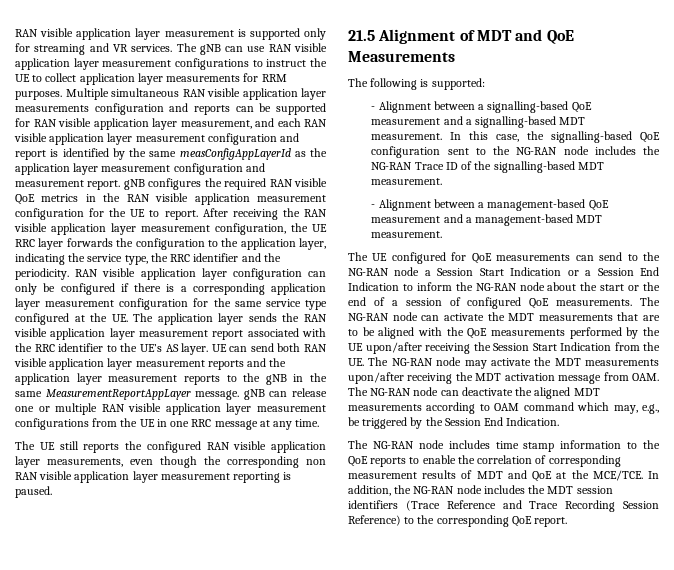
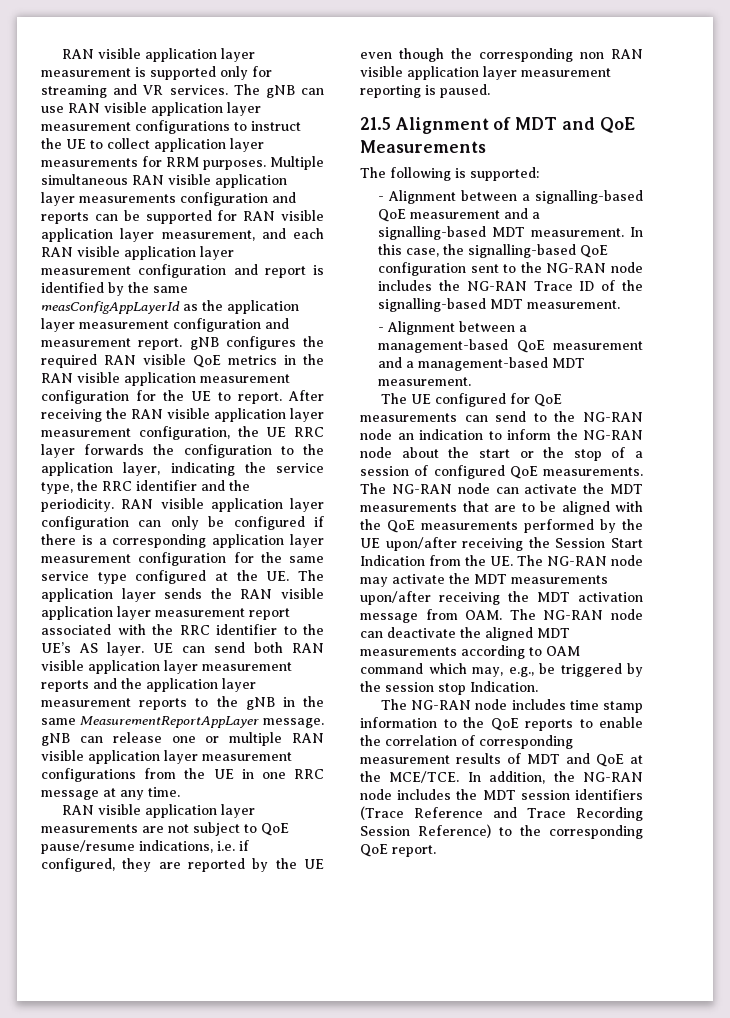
[15,441,326,453] [15,456,123,468] The UE still reports the configured RAN visible application layer measurements, -> [62,804,256,818] [41,822,289,836] [41,840,249,854] [41,858,324,872] RAN visible application layer measurements are not subject to QoE pause/resume indications, i.e. if configured, they are reported by the UE
[424,267,659,276] [348,282,399,291] a Session Start Indication or a Session End Indication -> [397,429,483,440] an indication
[348,297,366,306] end -> [573,449,602,461] stop
[444,417,504,426] Session End -> [385,682,466,695] session stop

